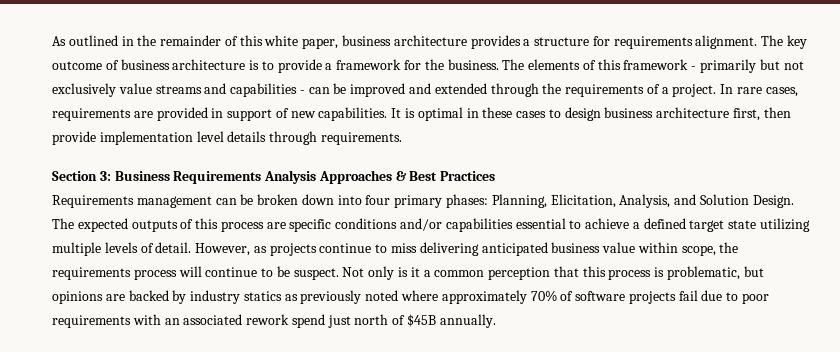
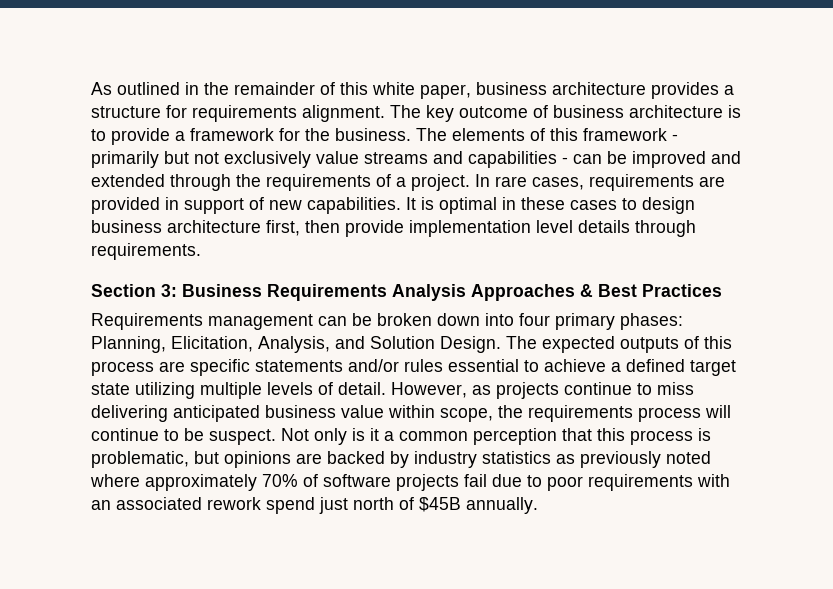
[335,218,513,232] conditions and/or capabilities -> [255,359,443,372] statements and/or rules
[243,291,282,301] statics -> [482,451,551,464] statistics

